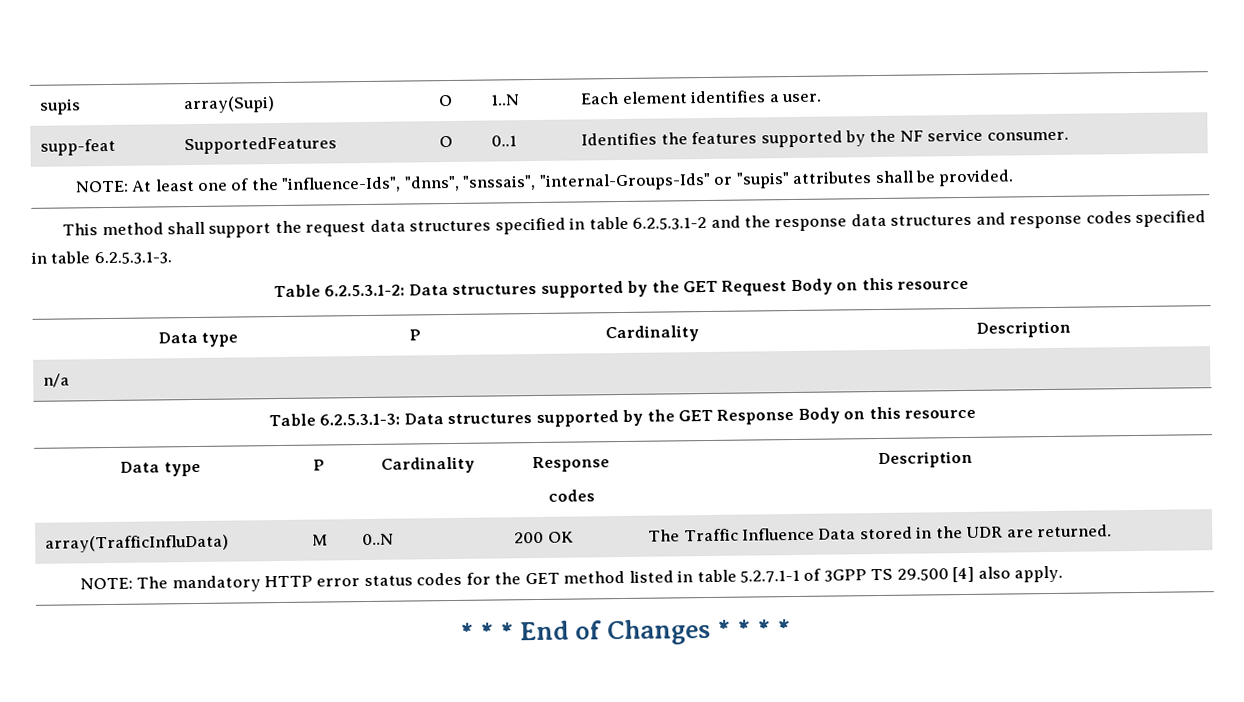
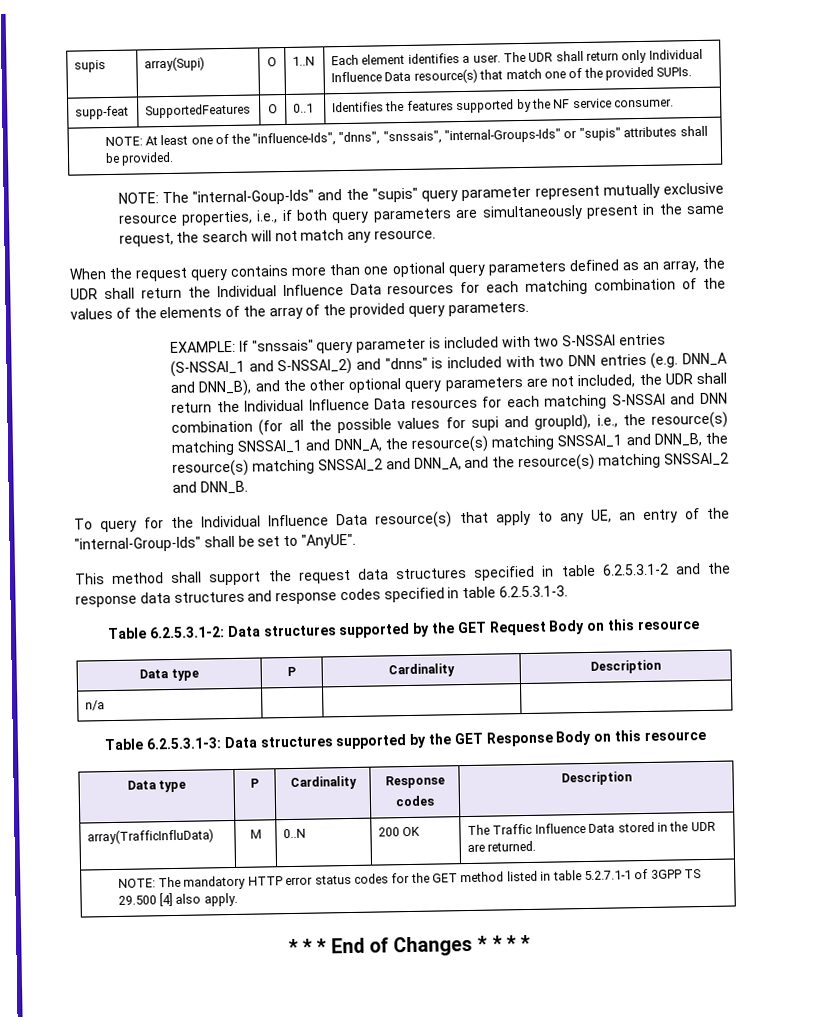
(822, 98) none -> [502,48,703,64] [331,66,693,84] The UDR shall return only Individual Influence Data resource(s) that match one of the provided SUPIs.
(1015, 178) none -> [117,182,724,206] [117,203,725,226] [118,229,436,247] [69,257,726,282] [70,277,726,300] [70,301,529,320] [170,333,666,354] [170,352,727,377] [170,372,727,397] [171,392,729,413] [171,411,728,436] [171,432,728,456] [172,452,729,477] [172,480,248,495] [74,507,730,533] [74,533,356,553] // NOTE: The "internal-Goup-Ids" and the "supis" query parameter represent mutually exclusive resource properties, i.e., if both query parameters are simultaneously present in the same request, the search will not match any resource. // When the request query contains more than one optional query parameters defined as an array, the UDR shall return the Individual Influence Data resources for each matching combination of the values of the elements of the array of the provided query parameters. // EXAMPLE: If "snssais" query parameter is included with two S-NSSAI entries (S-NSSAI_1 and S-NSSAI_2) and "dnns" is included with two DNN entries (e.g. DNN_A and DNN_B), and the other optional query parameters are not included, the UDR shall return the Individual Influence Data resources for each matching S-NSSAI and DNN combination (for all the possible values for supi and groupId), i.e., the resource(s) matching SNSSAI_1 and DNN_A, the resource(s) matching SNSSAI_1 and DNN_B, the resource(s) matching SNSSAI_2 and DNN_A, and the resource(s) matching SNSSAI_2 and DNN_B. // To query for the Individual Influence Data resource(s) that apply to any UE, an entry of the "internal-Group-Ids" shall be set to "AnyUE".

